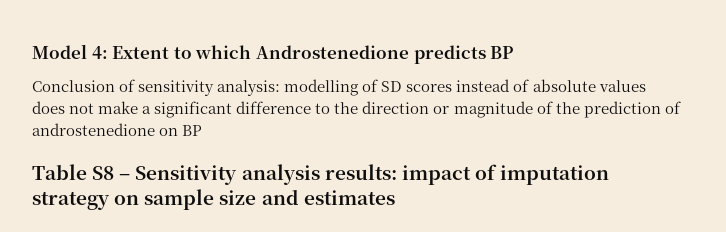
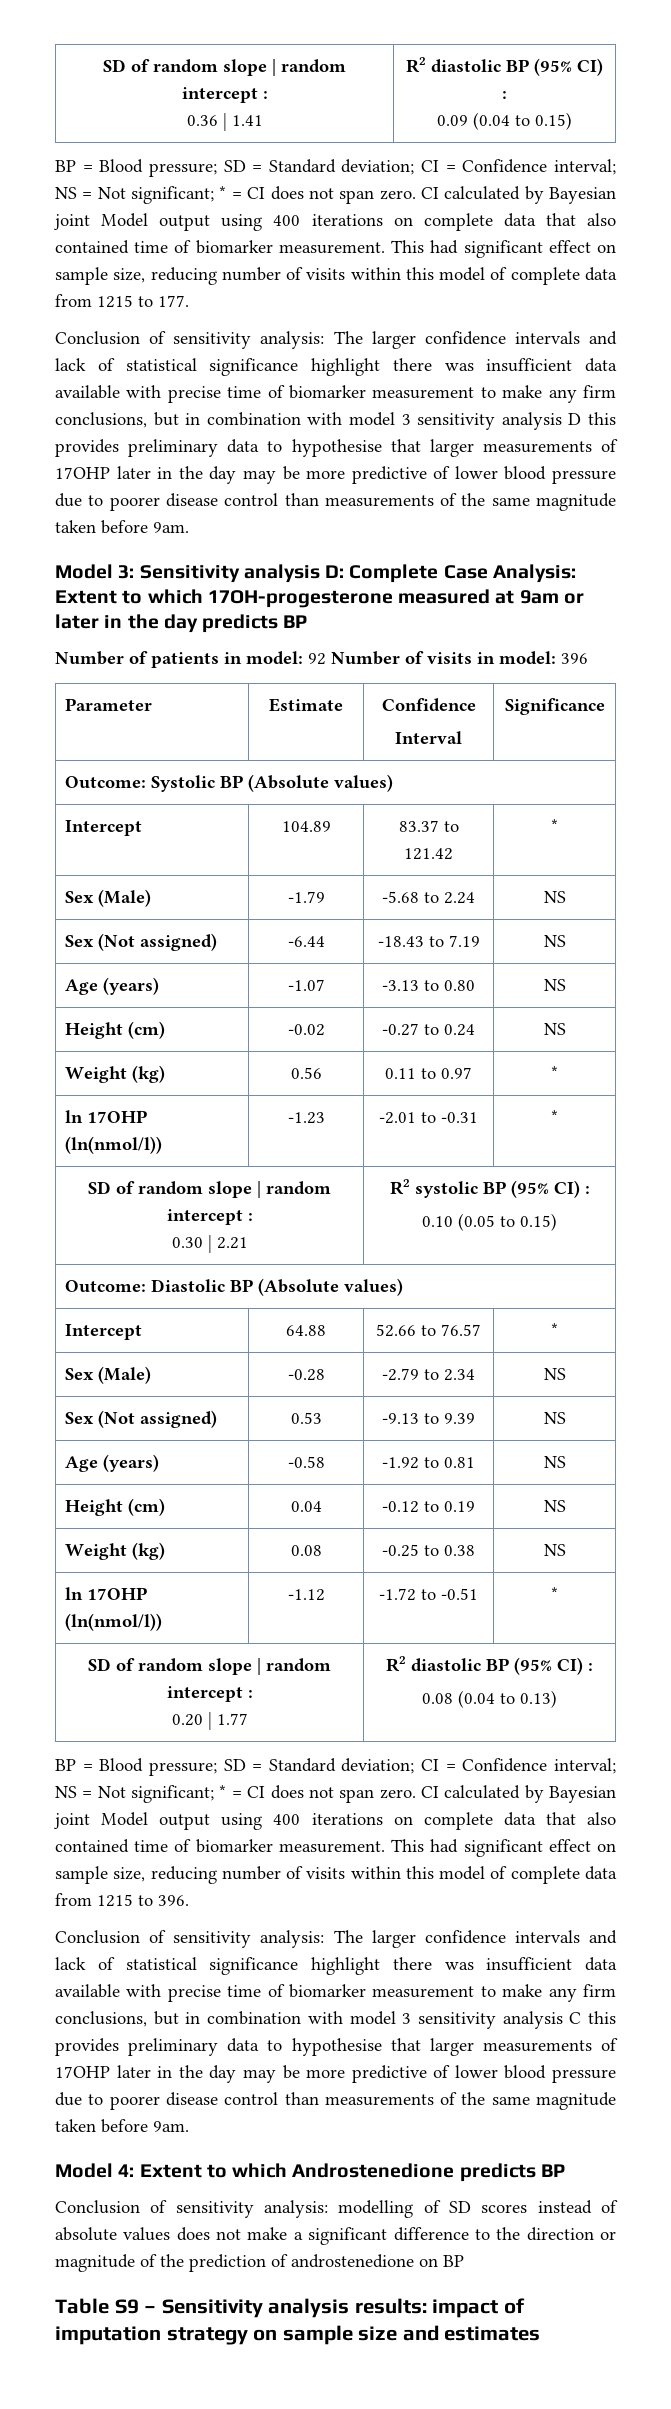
(32, 51) none -> [103,59,346,76] [181,87,268,103] [186,113,263,131] [405,57,603,76] [501,91,507,99] [436,112,572,130] [55,159,616,177] [55,186,616,204] [54,213,617,231] [55,240,616,258] [55,267,617,285] [55,294,189,308] [55,331,617,349] [55,358,617,376] [55,385,616,403] [55,412,617,430] [55,439,618,457] [55,466,616,484] [55,493,616,511] [55,520,189,534] [55,564,576,583] [55,589,584,608] [55,614,308,633] [55,651,588,668] [65,698,153,711] [269,698,343,712] [381,698,476,712] [395,731,462,744] [504,698,605,715] [65,774,394,792] [65,820,143,836] [281,821,331,832] [398,820,459,832] [404,848,453,860] [551,819,558,832] [65,889,152,907] [287,891,325,903] [382,891,475,904] [543,891,566,903] [65,933,218,951] [287,936,325,947] [377,935,480,947] [543,935,566,947] [65,977,160,995] [287,979,325,991] [382,980,475,991] [543,979,566,991] [65,1021,166,1039] [287,1024,325,1036] [382,1023,475,1036] [543,1023,566,1035] [65,1065,166,1083] [290,1067,322,1079] [385,1067,472,1079] [551,1066,558,1079] [65,1110,148,1123] [65,1136,163,1154] [287,1112,325,1124] [379,1112,478,1124] [551,1110,558,1123] [88,1181,331,1198] [166,1209,253,1225] [171,1235,248,1253] [389,1179,590,1198] [421,1213,557,1231] [65,1278,404,1296] [65,1324,143,1340] [286,1325,326,1336] [376,1324,481,1337] [551,1323,558,1336] [65,1366,152,1384] [287,1369,325,1381] [382,1368,475,1381] [543,1368,566,1380] [65,1410,218,1428] [290,1412,322,1424] [382,1413,475,1424] [543,1412,566,1424] [65,1454,160,1472] [287,1456,325,1468] [382,1457,475,1469] [543,1456,566,1468] [65,1498,166,1516] [290,1501,322,1512] [382,1501,475,1513] [543,1500,566,1512] [65,1542,166,1560] [290,1545,322,1556] [382,1544,475,1557] [543,1544,566,1556] [65,1587,148,1600] [65,1613,163,1631] [287,1589,325,1601] [379,1588,478,1601] [551,1587,558,1600] [88,1658,331,1675] [166,1686,253,1702] [171,1712,248,1730] [385,1656,593,1675] [421,1690,557,1708] [55,1758,616,1776] [55,1785,616,1803] [54,1812,617,1830] [55,1839,616,1857] [55,1866,617,1884] [55,1893,189,1907] [55,1930,617,1948] [55,1957,617,1975] [55,1984,616,2002] [55,2011,616,2029] [55,2038,618,2056] [55,2065,616,2083] [55,2092,616,2110] [55,2119,189,2133] SD of random slope | random intercept : // 0.36 | 1.41 | R2 diastolic BP (95% CI) : // 0.09 (0.04 to 0.15) // BP = Blood pressure; SD = Standard deviation; CI = Confidence interval; NS = Not significant; * = CI does not span zero. CI calculated by Bayesian joint Model output using 400 iterations on complete data that also contained time of biomarker measurement. This had significant effect on sample size, reducing number of visits within this model of complete data from 1215 to 177. // Conclusion of sensitivity analysis: The larger confidence intervals and lack of statistical significance highlight there was insufficient data available with precise time of biomarker measurement to make any firm conclusions, but in combination with model 3 sensitivity analysis D this provides preliminary data to hypothesise that larger measurements of 17OHP later in the day may be more predictive of lower blood pressure due to poorer disease control than measurements of the same magnitude taken before 9am. // Model 3: Sensitivity analysis D: Complete Case Analysis: Extent to which 17OH-progesterone measured at 9am or later in the day predicts BP // Number of patients in model: 92 Number of visits in model: 396 // Parameter | Estimate | Confidence // Interval | Significance // Outcome: Systolic BP (Absolute values) // Intercept | 104.89 | 83.37 to 121.42 | * // Sex (Male) | -1.79 | -5.68 to 2.24 | NS // Sex (Not assigned) | -6.44 | -18.43 to 7.19 | NS // Age (years) | -1.07 | -3.13 to 0.80 | NS // Height (cm) | -0.02 | -0.27 to 0.24 | NS // Weight (kg) | 0.56 | 0.11 to 0.97 | * // ln 17OHP (ln(nmol/l)) | -1.23 | -2.01 to -0.31 | * // SD of random slope | random intercept : // 0.30 | 2.21 | R2 systolic BP (95% CI) : // 0.10 (0.05 to 0.15) // Outcome: Diastolic BP (Absolute values) // Intercept | 64.88 | 52.66 to 76.57 | * // Sex (Male) | -0.28 | -2.79 to 2.34 | NS // Sex (Not assigned) | 0.53 | -9.13 to 9.39 | NS // Age (years) | -0.58 | -1.92 to 0.81 | NS // Height (cm) | 0.04 | -0.12 to 0.19 | NS // Weight (kg) | 0.08 | -0.25 to 0.38 | NS // ln 17OHP (ln(nmol/l)) | -1.12 | -1.72 to -0.51 | * // SD of random slope | random intercept : // 0.20 | 1.77 | R2 diastolic BP (95% CI) : // 0.08 (0.04 to 0.13) // BP = Blood pressure; SD = Standard deviation; CI = Confidence interval; NS = Not significant; * = CI does not span zero. CI calculated by Bayesian joint Model output using 400 iterations on complete data that also contained time of biomarker measurement. This had significant effect on sample size, reducing number of visits within this model of complete data from 1215 to 396. // Conclusion of sensitivity analysis: The larger confidence intervals and lack of statistical significance highlight there was insufficient data available with precise time of biomarker measurement to make any firm conclusions, but in combination with model 3 sensitivity analysis C this provides preliminary data to hypothesise that larger measurements of 17OHP later in the day may be more predictive of lower blood pressure due to poorer disease control than measurements of the same magnitude taken before 9am. //
[92,166,115,180] S8 -> [114,2299,139,2314] S9

